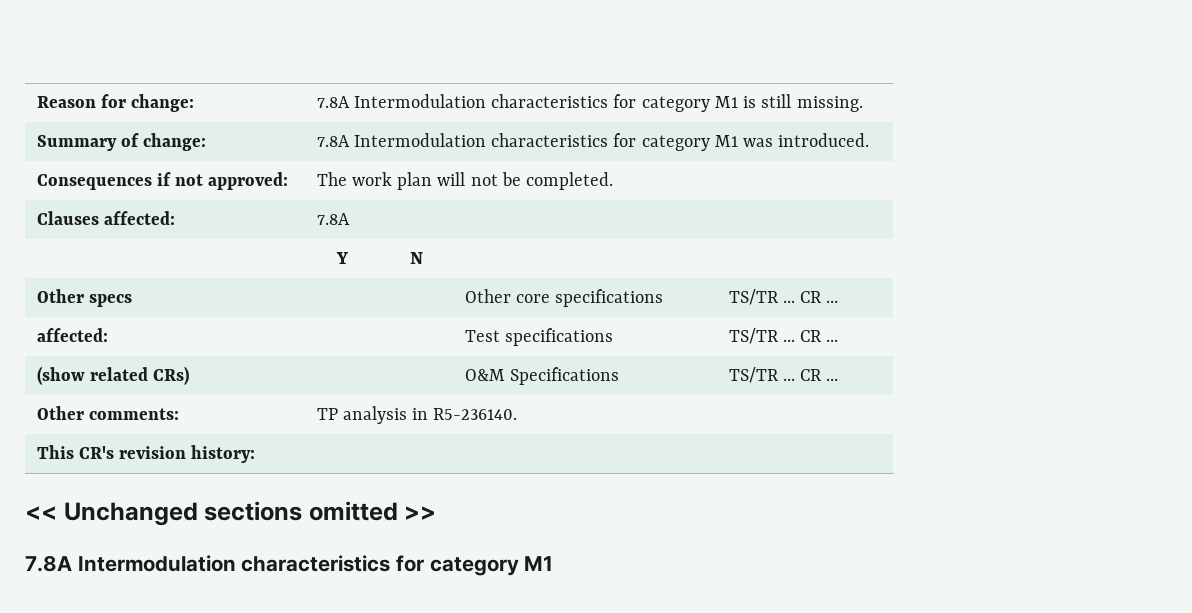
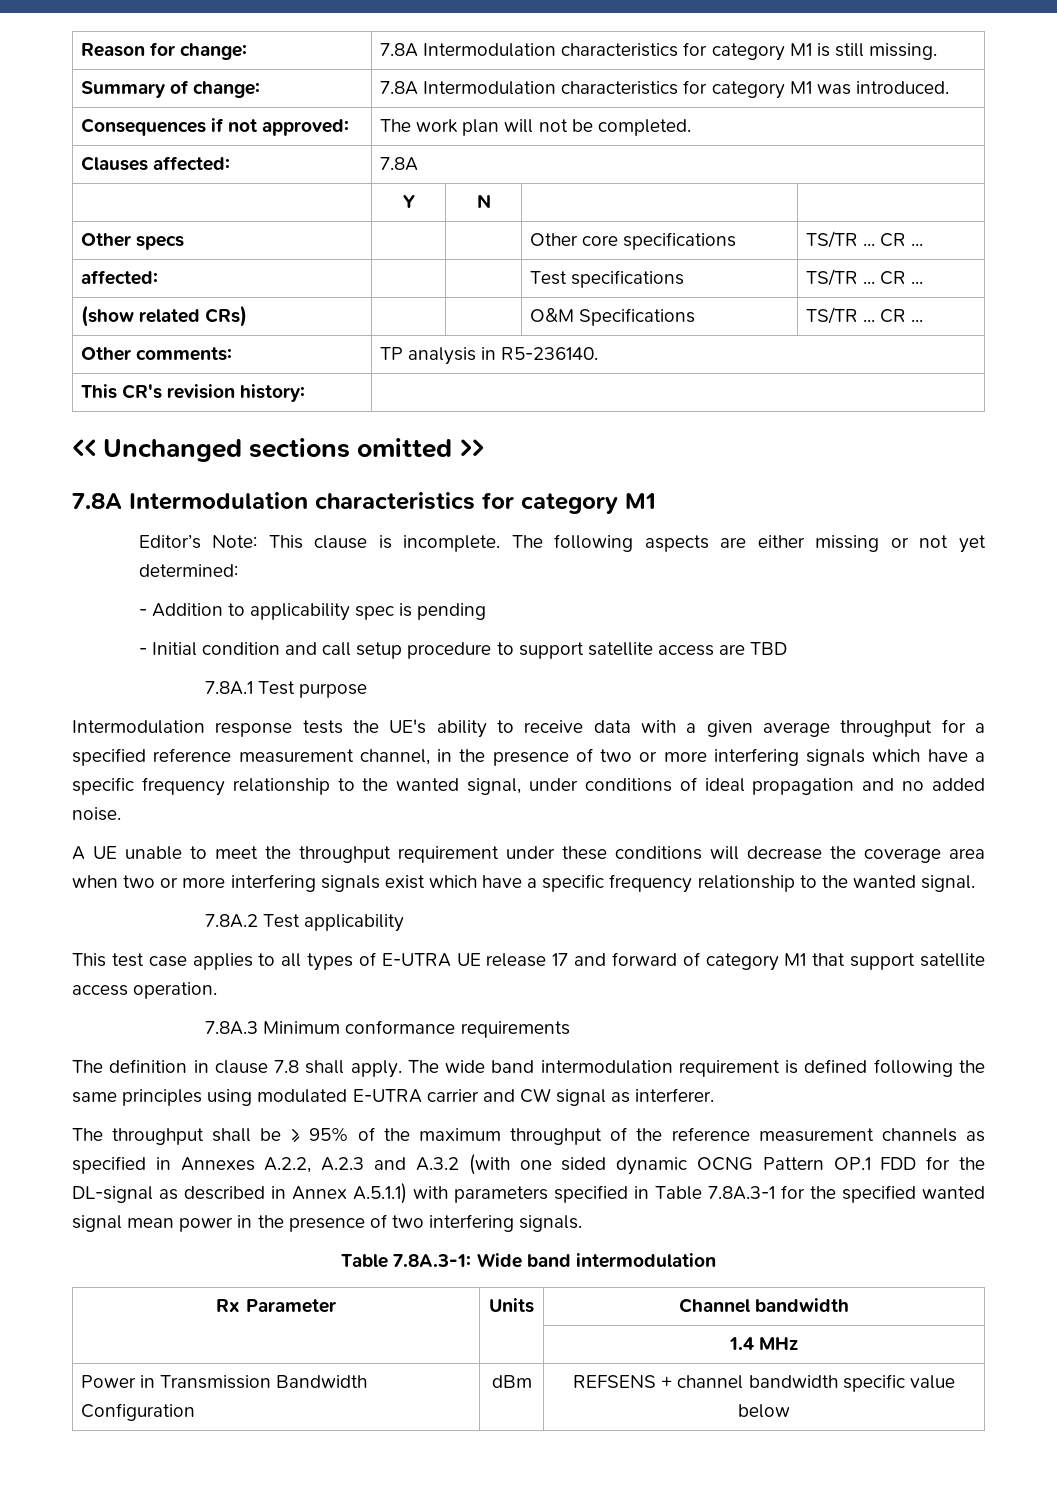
(554, 563) none -> [138,534,987,553] [138,564,238,577] [138,603,487,621] [138,642,788,659] [205,681,368,698] [72,719,986,738] [72,748,985,766] [72,777,986,796] [72,807,121,821] [72,846,985,863] [72,874,976,893] [205,914,405,932] [72,952,986,971] [72,982,218,999] [205,1020,570,1038] [72,1059,985,1078] [72,1088,715,1106] [72,1127,985,1145] [72,1154,985,1175] [72,1183,985,1204] [72,1214,583,1232] [341,1253,716,1268] [216,1299,336,1313] [489,1298,534,1313] [678,1298,850,1313] [728,1337,799,1350] [81,1375,368,1389] [81,1403,196,1421] [491,1375,532,1388] [573,1374,955,1392] [738,1404,790,1418] // Editor’s Note: This clause is incomplete. The following aspects are either missing or not yet determined: // - Addition to applicability spec is pending // - Initial condition and call setup procedure to support satellite access are TBD // 7.8A.1 Test purpose // Intermodulation response tests the UE's ability to receive data with a given average throughput for a specified reference measurement channel, in the presence of two or more interfering signals which have a specific frequency relationship to the wanted signal, under conditions of ideal propagation and no added noise. // A UE unable to meet the throughput requirement under these conditions will decrease the coverage area when two or more interfering signals exist which have a specific frequency relationship to the wanted signal. // 7.8A.2 Test applicability // This test case applies to all types of E-UTRA UE release 17 and forward of category M1 that support satellite access operation. // 7.8A.3 Minimum conformance requirements // The definition in clause 7.8 shall apply. The wide band intermodulation requirement is defined following the same principles using modulated E-UTRA carrier and CW signal as interferer. // The throughput shall be ≥ 95% of the maximum throughput of the reference measurement channels as specified in Annexes A.2.2, A.2.3 and A.3.2 (with one sided dynamic OCNG Pattern OP.1 FDD for the DL-signal as described in Annex A.5.1.1) with parameters specified in Table 7.8A.3-1 for the specified wanted signal mean power in the presence of two interfering signals. // Table 7.8A.3-1: Wide band intermodulation // Rx Parameter | Units | Channel bandwidth // | | 1.4 MHz // Power in Transmission Bandwidth Configuration | dBm | REFSENS + channel bandwidth specific value below

